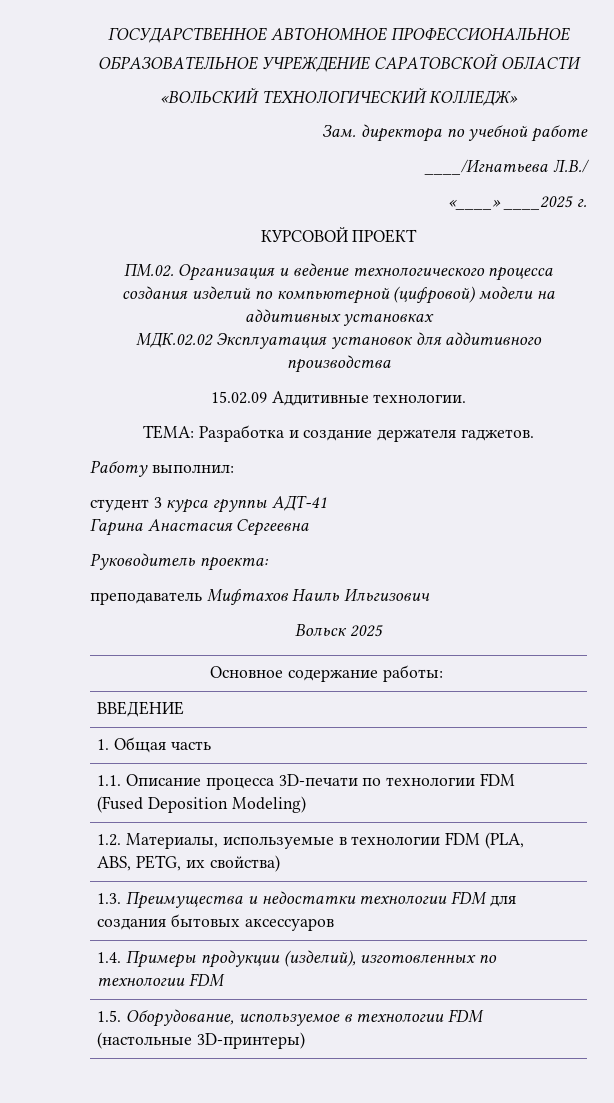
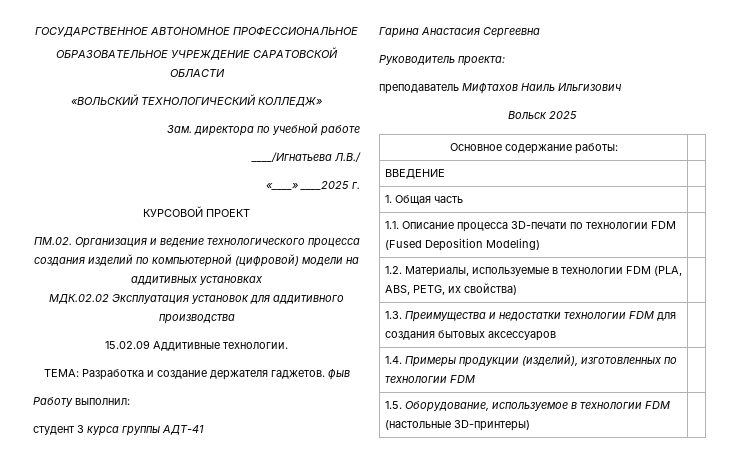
(534, 435) none -> [327,369,350,380] фыв

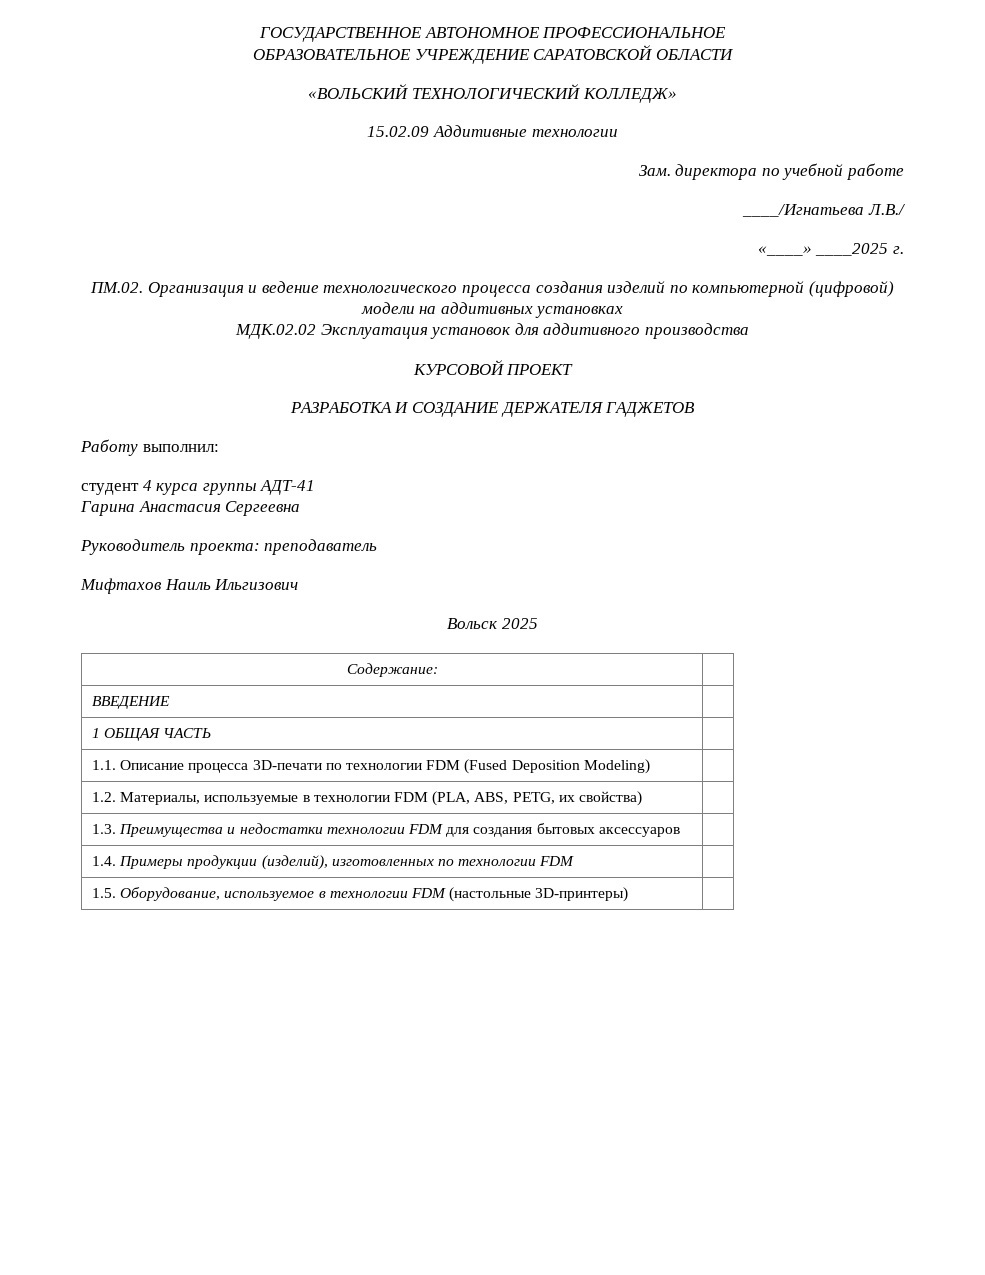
(322, 102) none -> [367,125,618,137] // 15.02.09 Аддитивные технологии
[143,206,250,217] // КУРСОВОЙ ПРОЕКТ -> (904, 250) none
[105,340,288,351] [43,369,350,380] 15.02.09 Аддитивные технологии. // ТЕМА: Разработка и создание держателя гаджетов. фыв -> [412,360,574,375] [289,402,696,417] КУРСОВОЙ ПРОЕКТ // РАЗРАБОТКА И СОЗДАНИЕ ДЕРЖАТЕЛЯ ГАДЖЕТОВ
[77,425,84,433] 3 -> [142,480,152,491] 4
[379,84,459,94] // преподаватель -> [264,539,378,555] преподаватель //
[449,143,618,154] [384,169,445,179] [384,195,463,205] Основное содержание работы: | // ВВЕДЕНИЕ | // 1. Общая часть -> [346,663,438,677] [92,696,171,709] [92,728,212,741] Содержание: | // ВВЕДЕНИЕ | // 1 ОБЩАЯ ЧАСТЬ

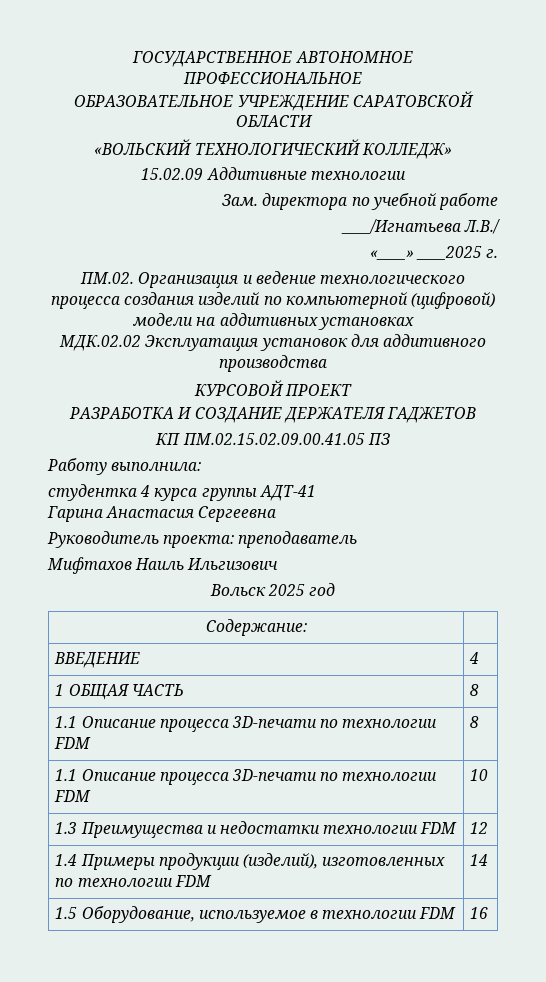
(696, 409) none -> [155,433,390,445] // КП ПМ.02.15.02.09.00.41.05 ПЗ
[142,444,219,452] [81,483,139,495] выполнил: // студент -> [111,462,202,471] [48,484,137,501] выполнила: // студентка
(538, 623) none -> [309,583,336,596] год
(171, 702) none -> [469,652,480,664] 4
[92,759,650,774] [92,791,642,806] [92,824,117,834] // 1.1. Описание процесса 3D-печати по технологии FDM (Fused Deposition Modeling) | // 1.2. Материалы, используемые в технологии FDM (PLA, ABS, PETG, их свойства) | // 1.3. -> [470,684,480,696] [55,716,438,732] [54,737,92,749] [470,716,480,728] [55,769,438,785] [54,790,92,802] [470,769,489,781] [55,822,78,834] 8 // 1.1 Описание процесса 3D-печати по технологии FDM | 8 // 1.1 Описание процесса 3D-печати по технологии FDM | 10 // 1.3
[446,823,680,837] [92,856,117,866] для создания бытовых аксессуаров | // 1.4. -> [470,822,489,834] [55,854,78,866] | 12 // 1.4
[92,888,117,898] // 1.5. -> [470,854,489,866] [55,907,78,919] 14 // 1.5
[449,887,629,902] (настольные 3D-принтеры) | -> [470,907,489,919] | 16

